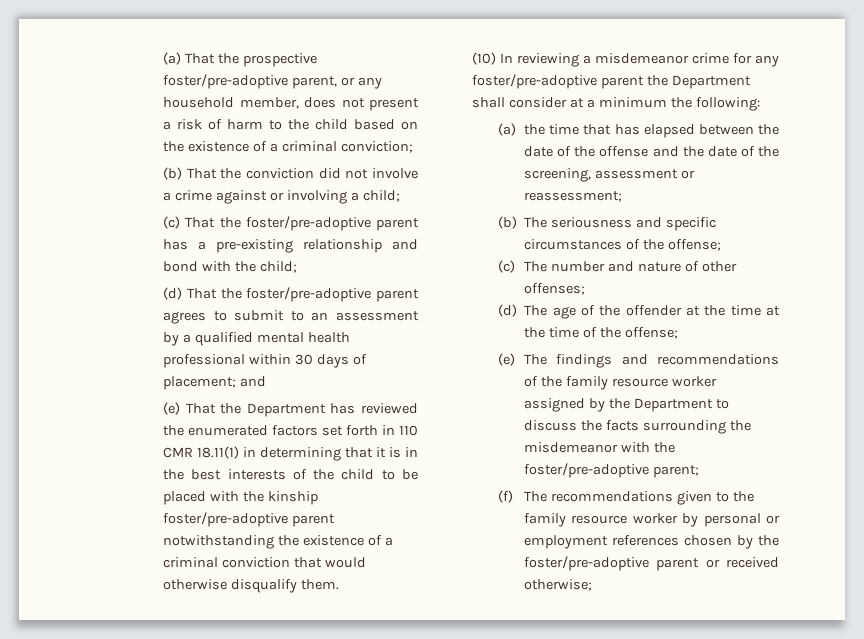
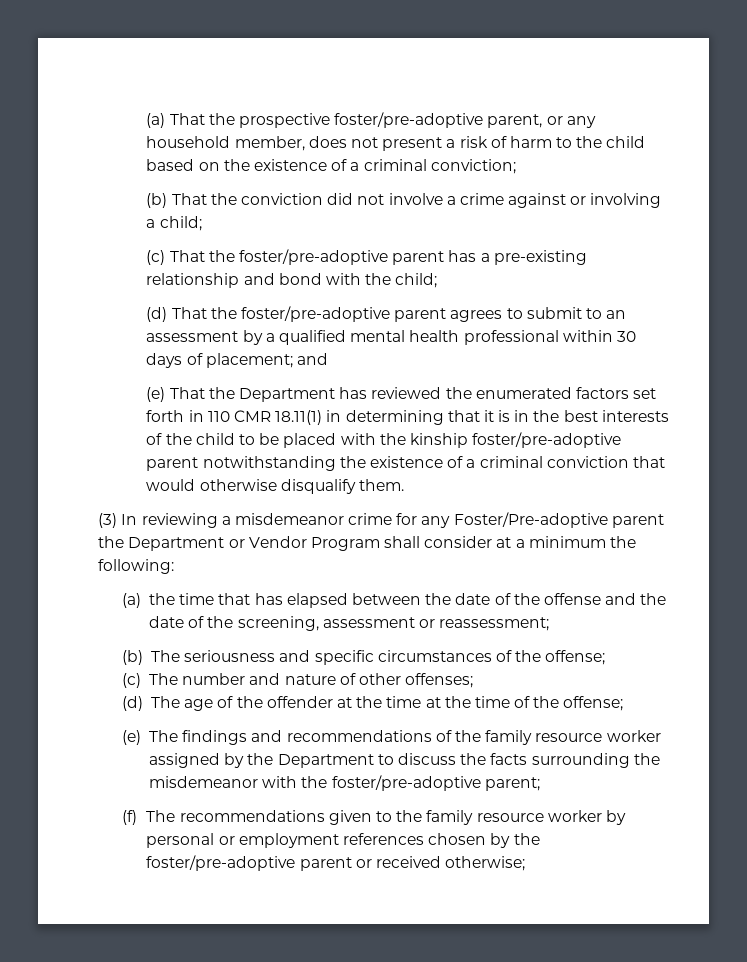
[472,52,497,65] (10) -> [98,513,118,528] (3)
[472,74,598,89] foster/pre-adoptive -> [453,512,608,528] Foster/Pre-adoptive
(751, 82) none -> [228,536,380,551] or Vendor Program

